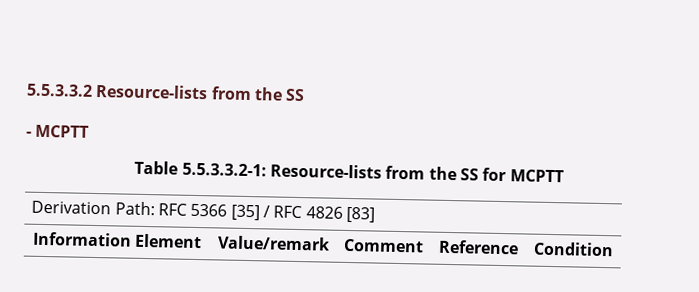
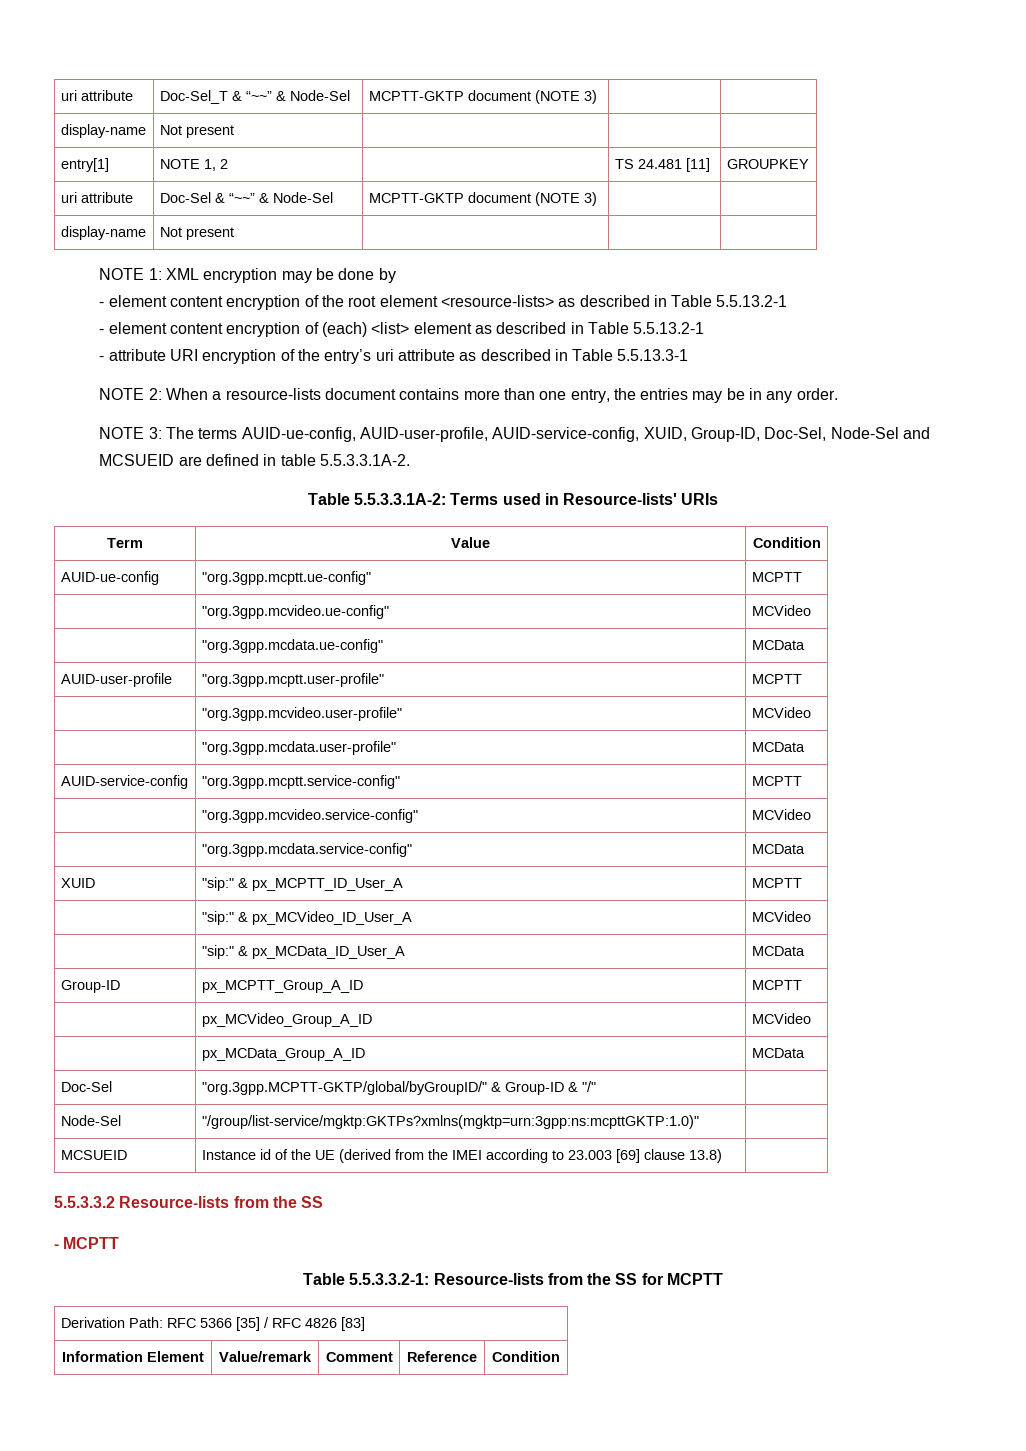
(26, 90) none -> [60,90,133,101] [159,90,350,104] [368,90,597,104] [60,124,146,138] [159,125,234,138] [60,158,109,172] [159,159,228,171] [614,158,710,172] [726,159,809,169] [60,192,133,203] [159,192,333,203] [368,192,597,206] [60,226,146,240] [159,227,234,240] [99,268,396,283] [99,295,788,310] [99,322,705,337] [99,349,689,364] [99,388,838,403] [99,427,930,442] [99,454,410,466] [307,493,719,505] [107,538,143,548] [451,537,490,548] [752,537,821,548] [60,571,159,585] [201,571,371,585] [751,572,802,582] [201,605,389,619] [751,605,811,616] [201,639,383,653] [751,640,805,650] [60,673,172,687] [201,673,384,687] [751,674,802,684] [201,707,402,721] [751,707,811,718] [201,741,396,755] [751,742,805,752] [60,775,188,789] [201,775,400,789] [751,776,802,786] [201,809,418,823] [751,809,811,820] [201,843,412,857] [751,844,805,854] [60,878,95,888] [201,877,403,891] [751,878,802,888] [201,911,412,925] [751,911,811,922] [201,945,405,959] [751,946,805,956] [60,980,120,993] [201,980,363,993] [751,980,802,990] [201,1013,372,1027] [751,1013,811,1024] [201,1048,365,1061] [751,1048,805,1058] [60,1081,112,1092] [201,1081,596,1095] [60,1115,121,1126] [201,1115,699,1129] [60,1150,127,1160] [201,1149,722,1163] uri attribute | Doc-Sel_T & “~~” & Node-Sel | MCPTT-GKTP document (NOTE 3) | | // display-name | Not present | | | // entry[1] | NOTE 1, 2 | | TS 24.481 [11] | GROUPKEY // uri attribute | Doc-Sel & “~~” & Node-Sel | MCPTT-GKTP document (NOTE 3) | | // display-name | Not present | | | // NOTE 1: XML encryption may be done by // - element content encryption of the root element <resource-lists> as described in Table 5.5.13.2-1 // - element content encryption of (each) <list> element as described in Table 5.5.13.2-1 // - attribute URI encryption of the entry’s uri attribute as described in Table 5.5.13.3-1 // NOTE 2: When a resource-lists document contains more than one entry, the entries may be in any order. // NOTE 3: The terms AUID-ue-config, AUID-user-profile, AUID-service-config, XUID, Group-ID, Doc-Sel, Node-Sel and MCSUEID are defined in table 5.5.3.3.1A-2. // Table 5.5.3.3.1A-2: Terms used in Resource-lists' URIs // Term | Value | Condition // AUID-ue-config | "org.3gpp.mcptt.ue-config" | MCPTT // | "org.3gpp.mcvideo.ue-config" | MCVideo // | "org.3gpp.mcdata.ue-config" | MCData // AUID-user-profile | "org.3gpp.mcptt.user-profile" | MCPTT // | "org.3gpp.mcvideo.user-profile" | MCVideo // | "org.3gpp.mcdata.user-profile" | MCData // AUID-service-config | "org.3gpp.mcptt.service-config" | MCPTT // | "org.3gpp.mcvideo.service-config" | MCVideo // | "org.3gpp.mcdata.service-config" | MCData // XUID | "sip:" & px_MCPTT_ID_User_A | MCPTT // | "sip:" & px_MCVideo_ID_User_A | MCVideo // | "sip:" & px_MCData_ID_User_A | MCData // Group-ID | px_MCPTT_Group_A_ID | MCPTT // | px_MCVideo_Group_A_ID | MCVideo // | px_MCData_Group_A_ID | MCData // Doc-Sel | "org.3gpp.MCPTT-GKTP/global/byGroupID/" & Group-ID & "/" | // Node-Sel | "/group/list-service/mgktp:GKTPs?xmlns(mgktp=urn:3gpp:ns:mcpttGKTP:1.0)" | // MCSUEID | Instance id of the UE (derived from the IMEI according to 23.003 [69] clause 13.8) | //

